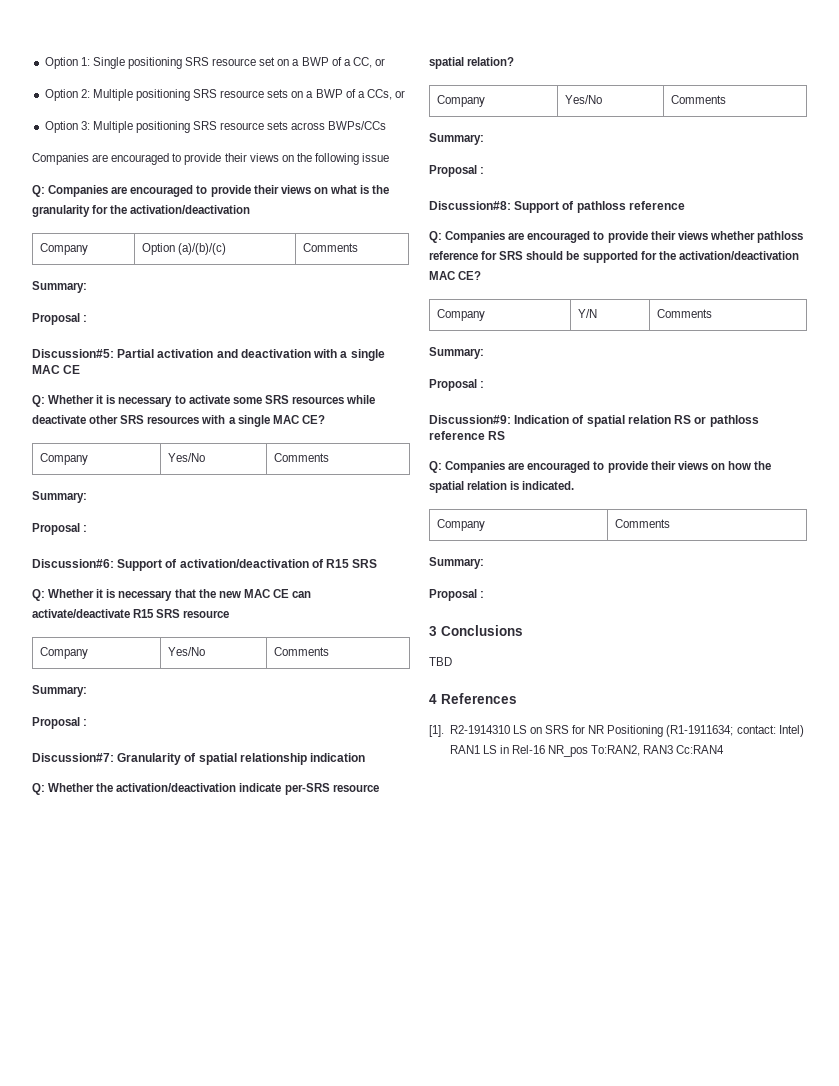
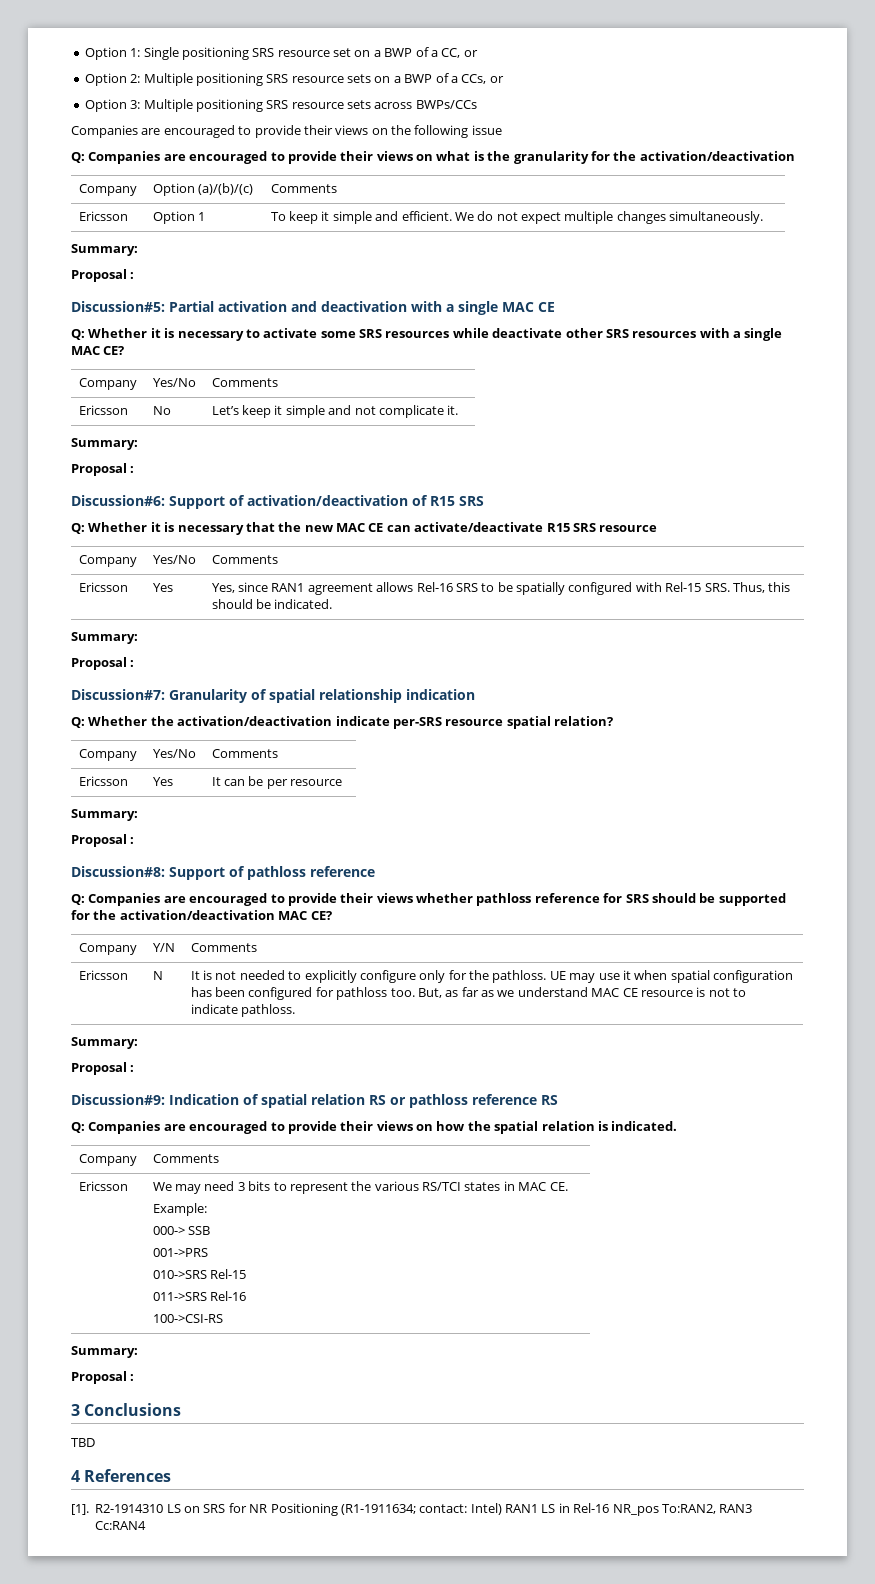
(359, 247) none -> [78,211,128,221] [152,211,206,224] [270,211,764,224] // Ericsson | Option 1 | To keep it simple and efficient. We do not expect multiple changes simultaneously.
(330, 457) none -> [78,405,128,415] [152,406,171,415] [211,405,459,418] // Ericsson | No | Let’s keep it simple and not complicate it.
(330, 651) none -> [78,582,128,592] [152,583,173,592] [211,582,791,595] [211,599,333,609] // Ericsson | Yes | Yes, since RAN1 agreement allows Rel-16 SRS to be spatially configured with Rel-15 SRS. Thus, this should be indicated.
(727, 99) none -> [78,776,128,786] [152,777,173,786] [211,776,343,789] // Ericsson | Yes | It can be per resource
(713, 313) none -> [78,970,128,980] [152,971,163,980] [190,970,794,983] [190,987,747,1000] [190,1004,296,1017] // Ericsson | N | It is not needed to explicitly configure only for the pathloss. UE may use it when spatial configuration has been configured for pathloss too. But, as far as we understand MAC CE resource is not to indicate pathloss.
(671, 523) none -> [78,1181,128,1191] [152,1181,568,1194] [152,1203,207,1216] [152,1226,211,1235] [152,1248,208,1257] [152,1269,247,1279] [152,1291,247,1301] [152,1314,223,1323] // Ericsson | We may need 3 bits to represent the various RS/TCI states in MAC CE. // Example: // 000-> SSB // 001->PRS // 010->SRS Rel-15 // 011->SRS Rel-16 // 100->CSI-RS

